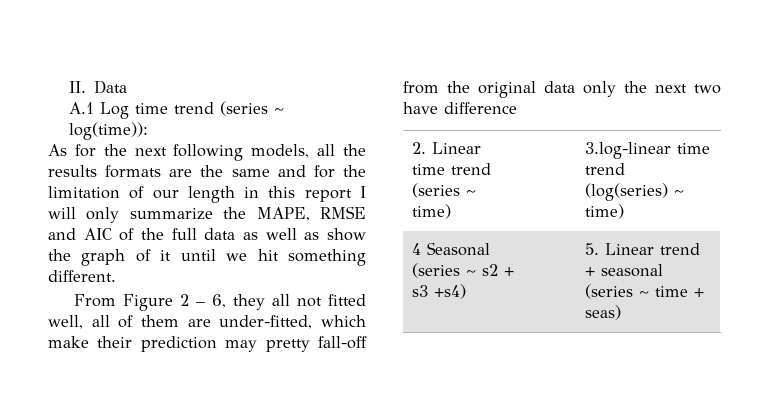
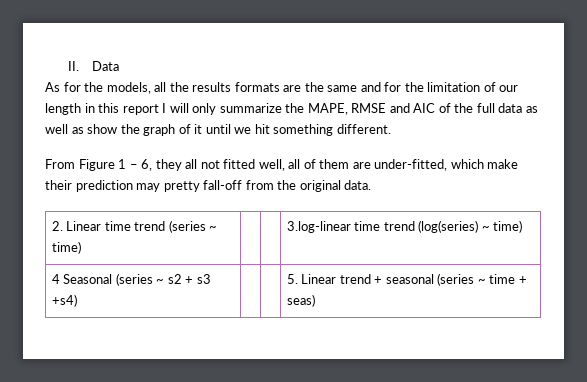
[68,101,284,119] [68,122,148,140] // A.1 Log time trend (series ~ log(time)): -> (119, 66) none
[134,144,244,161] next following -> (104, 87) none
[179,294,189,306] 2 -> [118,159,127,169] 1
[544,81,721,97] [403,102,517,114] data only the next two have difference -> [344,180,372,190] data.

